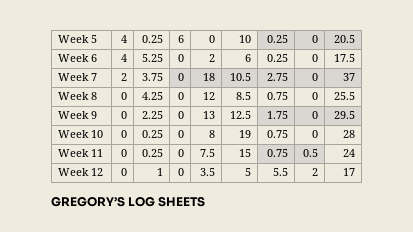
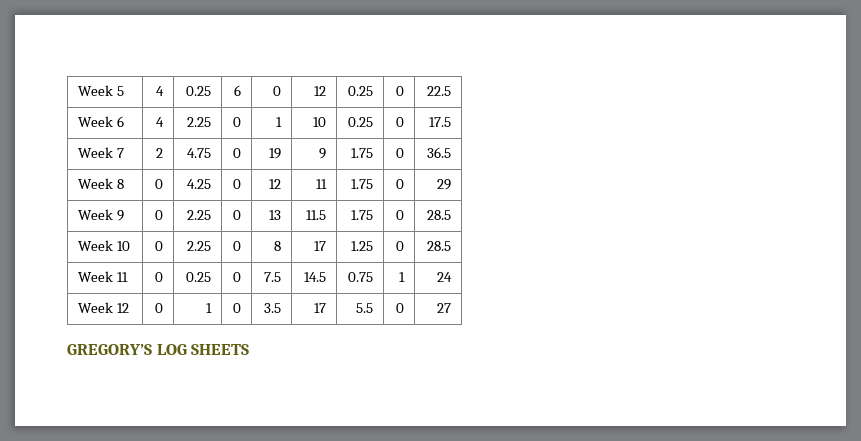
[238,35,251,43] [266,35,288,43] [311,35,318,43] [333,35,355,43] 10 | 0.25 | 0 | 20.5 -> [314,86,327,96] [348,86,374,96] [396,86,405,96] [427,86,452,96] 12 | 0.25 | 0 | 22.5
[141,54,163,62] [177,54,184,62] [208,54,215,62] [244,54,251,62] 5.25 | 0 | 2 | 6 -> [187,117,212,127] [233,117,242,127] [276,117,283,127] [313,117,327,127] 2.25 | 0 | 1 | 10
[141,73,163,81] [177,73,184,81] [202,73,215,81] [229,73,251,81] [266,73,288,81] [311,73,318,81] [342,73,355,81] 3.75 | 0 | 18 | 10.5 | 2.75 | 0 | 37 -> [187,148,212,158] [233,148,242,158] [269,148,282,159] [319,148,327,159] [351,148,374,158] [396,148,405,158] [427,147,452,158] 4.75 | 0 | 19 | 9 | 1.75 | 0 | 36.5
[235,92,251,100] [266,92,288,100] [311,92,318,100] [333,92,355,100] 8.5 | 0.75 | 0 | 25.5 -> [316,179,328,189] [351,179,374,189] [396,179,405,189] [437,179,452,190] 11 | 1.75 | 0 | 29
[229,111,251,119] [266,111,288,119] [311,111,318,119] [333,111,355,119] 12.5 | 1.75 | 0 | 29.5 -> [306,210,327,220] [351,210,374,220] [396,210,405,220] [427,210,452,220] 11.5 | 1.75 | 0 | 28.5
[141,130,163,138] 0.25 -> [187,241,212,251] 2.25
[238,130,251,138] [266,130,288,138] [311,130,318,138] [342,130,355,138] 19 | 0.75 | 0 | 28 -> [314,241,327,251] [351,241,374,251] [396,241,405,251] [427,241,452,251] 17 | 1.25 | 0 | 28.5
[238,149,251,157] [266,149,288,157] [302,149,318,157] 15 | 0.75 | 0.5 -> [304,272,327,282] [348,272,374,282] [399,272,406,282] 14.5 | 0.75 | 1
[244,168,251,176] 5 -> [314,303,327,313] 17
[311,168,318,176] [342,168,355,176] 2 | 17 -> [396,303,405,313] [437,303,452,313] 0 | 27

